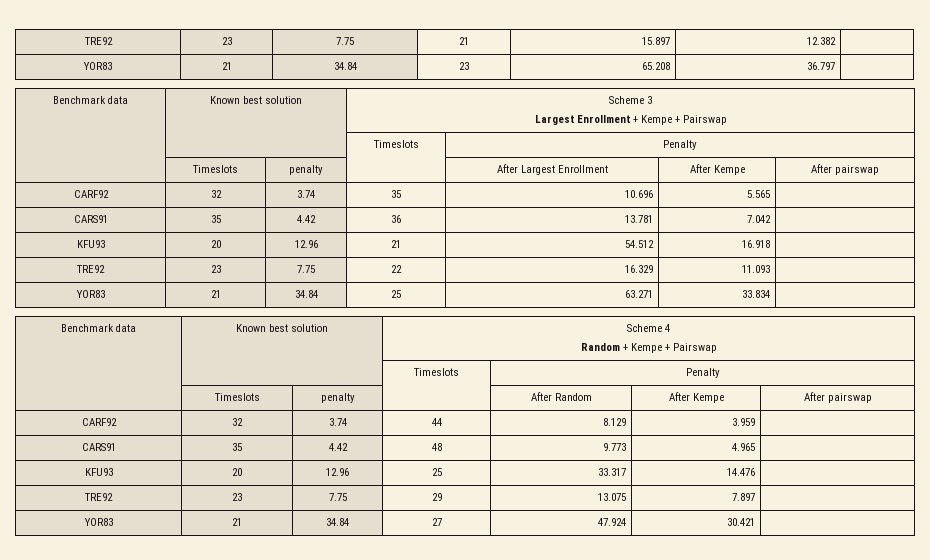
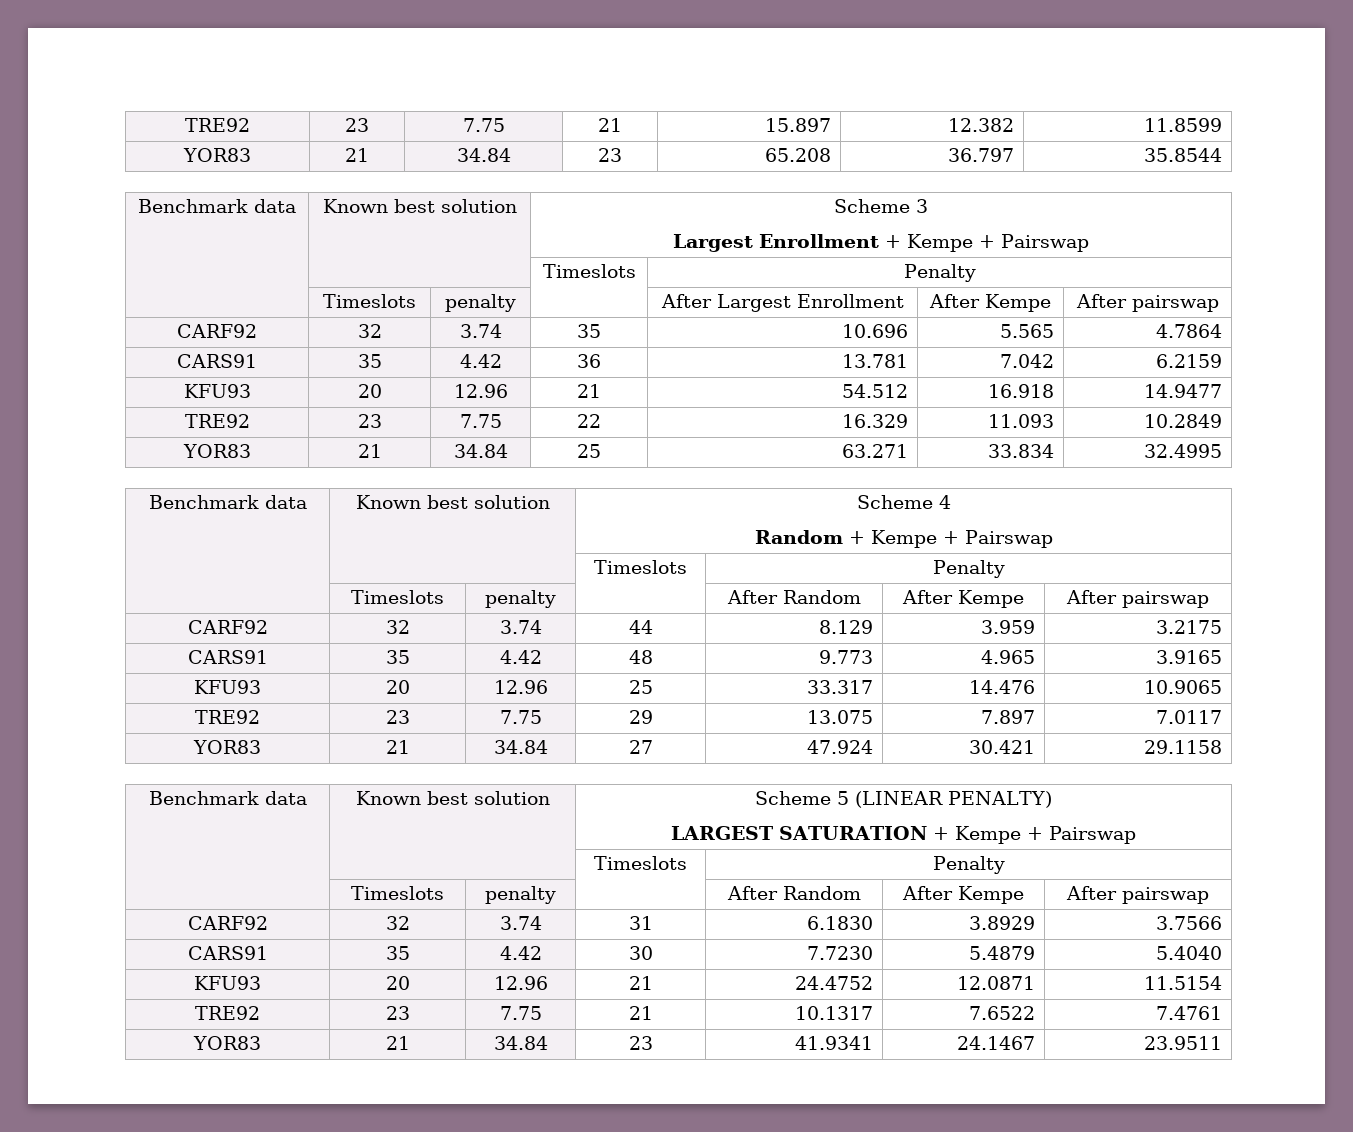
(837, 41) none -> [1143,118,1222,132] 11.8599
(836, 66) none -> [1143,148,1222,162] 35.8544
(771, 194) none -> [1155,324,1222,338] 4.7864
(772, 219) none -> [1155,354,1222,368] 6.2159
(771, 244) none -> [1143,384,1222,398] 14.9477
(771, 269) none -> [1143,414,1222,428] 10.2849
(771, 294) none -> [1143,444,1222,458] 32.4995
(756, 422) none -> [1155,620,1222,634] 3.2175
(756, 447) none -> [1155,650,1222,664] 3.9165
(756, 472) none -> [1143,680,1222,694] 10.9065
(756, 497) none -> [1155,710,1222,724] 7.0117
(756, 522) none -> [1143,740,1222,754] [148,791,307,805] [355,791,550,805] [755,791,1053,808] [670,826,1137,844] [594,856,687,870] [932,856,1005,874] [351,886,444,900] [485,886,556,904] [726,886,861,900] [902,886,1024,904] [1066,886,1209,904] [187,916,268,930] [385,916,410,930] [499,916,542,930] [628,916,653,930] [806,916,873,930] [968,916,1035,930] [1155,916,1222,930] [187,946,268,960] [385,946,410,960] [499,946,542,960] [628,946,653,960] [806,946,873,960] [968,946,1035,960] [1155,946,1222,960] [194,976,261,990] [385,976,410,990] [493,976,548,990] [628,976,653,990] [794,976,873,990] [956,976,1035,990] [1143,976,1222,990] [195,1006,260,1020] [385,1006,410,1020] [499,1006,542,1020] [628,1006,653,1020] [794,1006,873,1020] [968,1006,1035,1020] [1155,1006,1222,1020] [193,1036,261,1050] [385,1036,410,1050] [493,1036,548,1050] [628,1036,653,1050] [794,1036,873,1050] [956,1036,1035,1050] [1143,1036,1222,1050] 29.1158 // Benchmark data | Known best solution | Scheme 5 (LINEAR PENALTY) // LARGEST SATURATION + Kempe + Pairswap // | | Timeslots | Penalty // | Timeslots | penalty | | After Random | After Kempe | After pairswap // CARF92 | 32 | 3.74 | 31 | 6.1830 | 3.8929 | 3.7566 // CARS91 | 35 | 4.42 | 30 | 7.7230 | 5.4879 | 5.4040 // KFU93 | 20 | 12.96 | 21 | 24.4752 | 12.0871 | 11.5154 // TRE92 | 23 | 7.75 | 21 | 10.1317 | 7.6522 | 7.4761 // YOR83 | 21 | 34.84 | 23 | 41.9341 | 24.1467 | 23.9511

